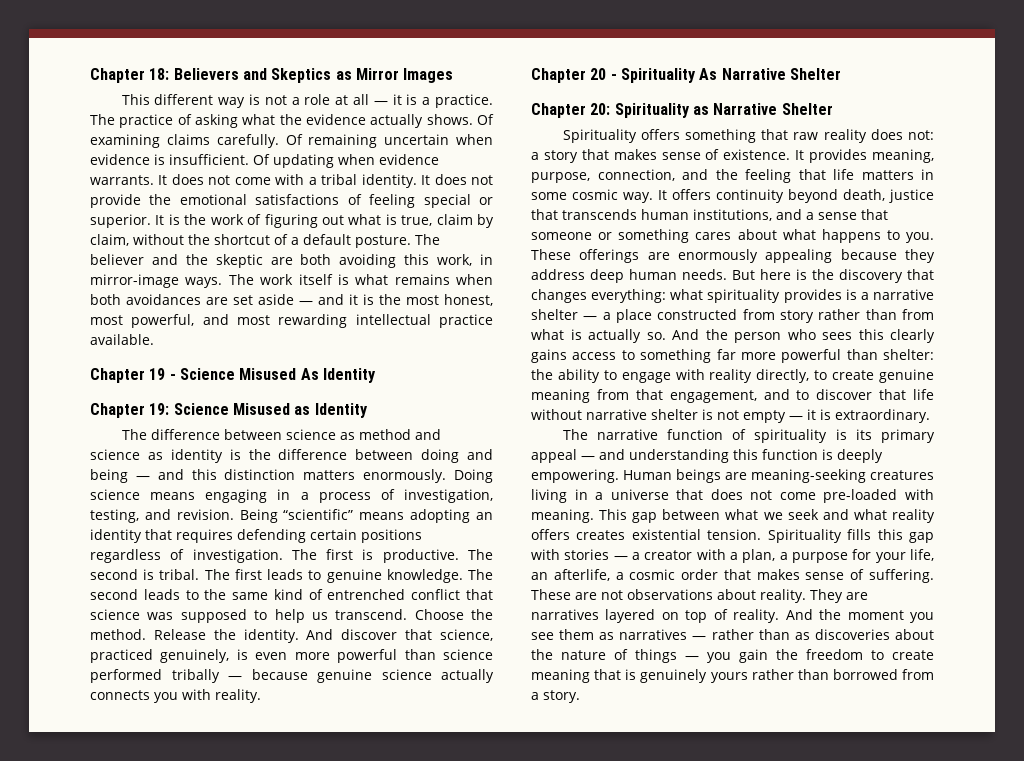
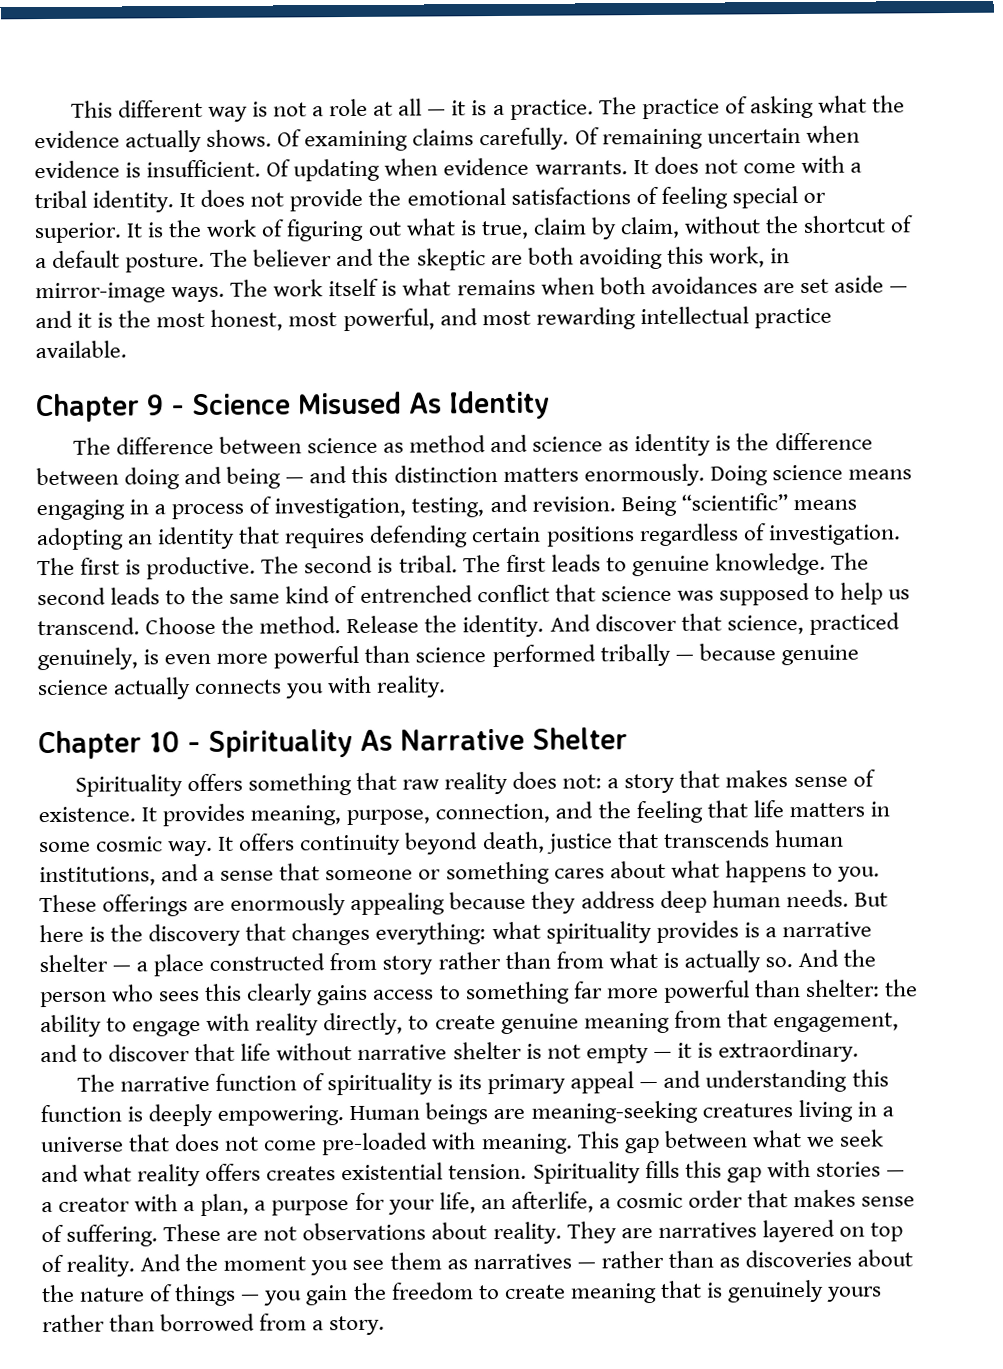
[90,68,454,83] Chapter 18: Believers and Skeptics as Mirror Images // -> (70, 109) none
[149,368,166,380] 19 -> [147,394,164,416] 9
[90,403,368,418] // Chapter 19: Science Misused as Identity -> (550, 405) none
[590,68,607,80] 20 -> [149,731,180,753] 10
[531,103,833,118] // Chapter 20: Spirituality as Narrative Shelter -> (628, 738) none

